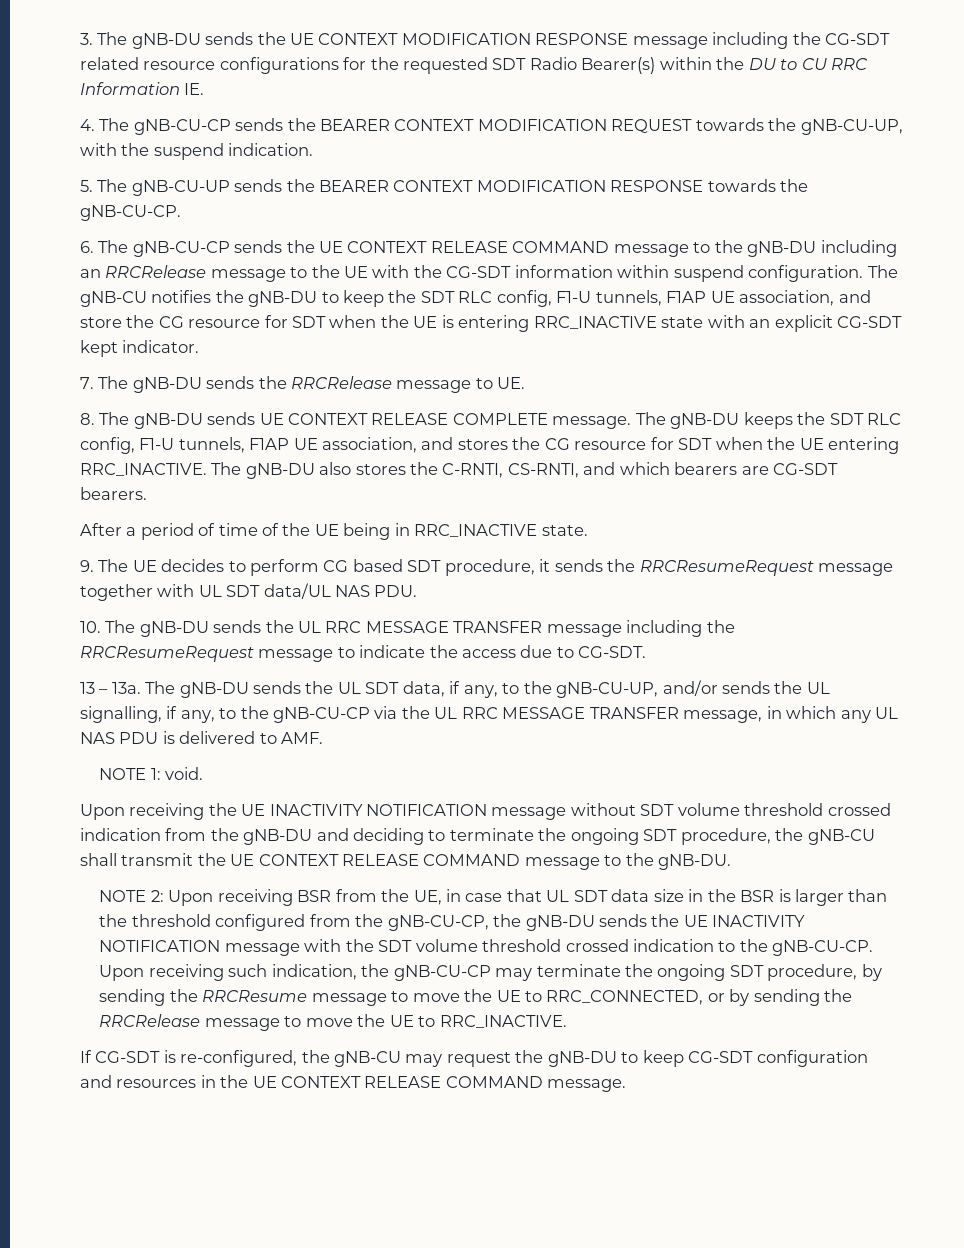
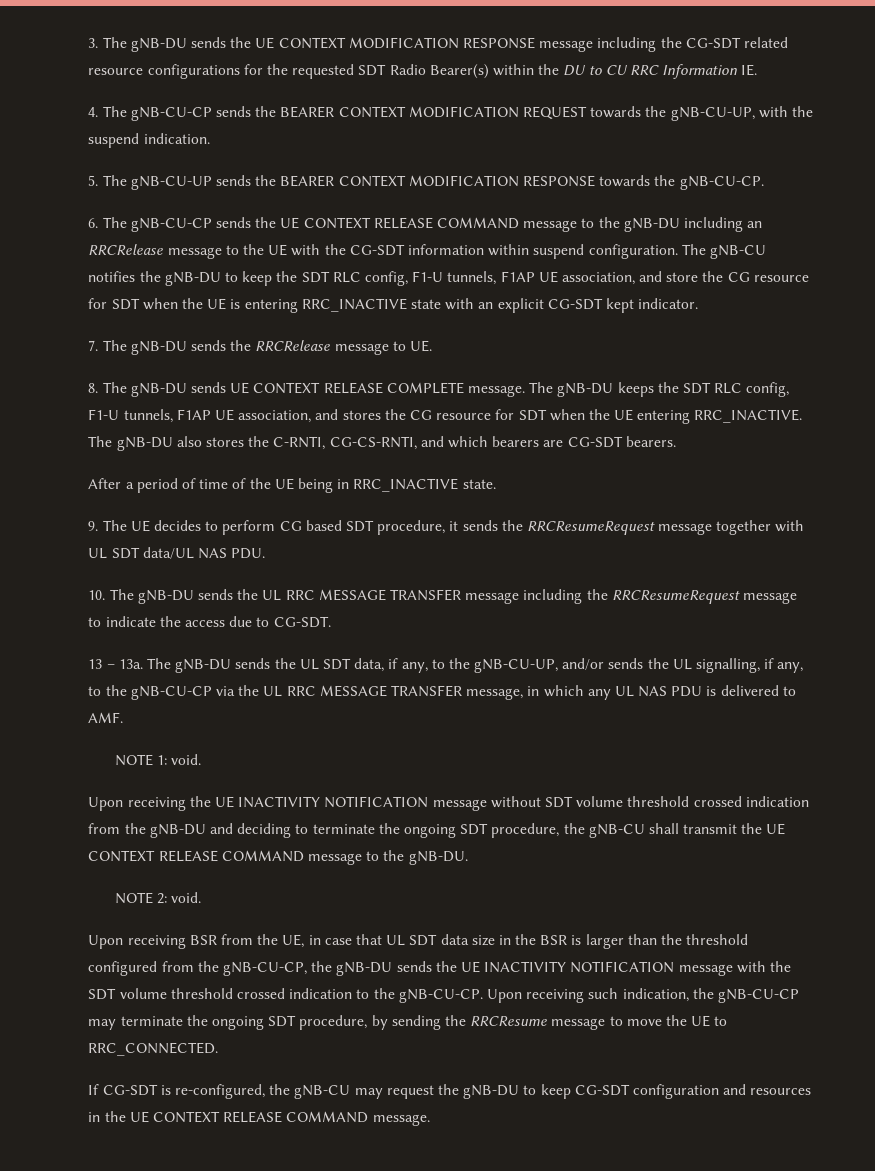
[507,463,579,478] CS-RNTI, -> [329,436,417,450] CG-CS-RNTI,
(164, 896) none -> [171,892,202,903] void. //
[546,989,853,1006] [99,1014,567,1031] RRC_CONNECTED, or by sending the RRCRelease message to move the UE to RRC_INACTIVE. -> [88,1042,219,1056] RRC_CONNECTED.

